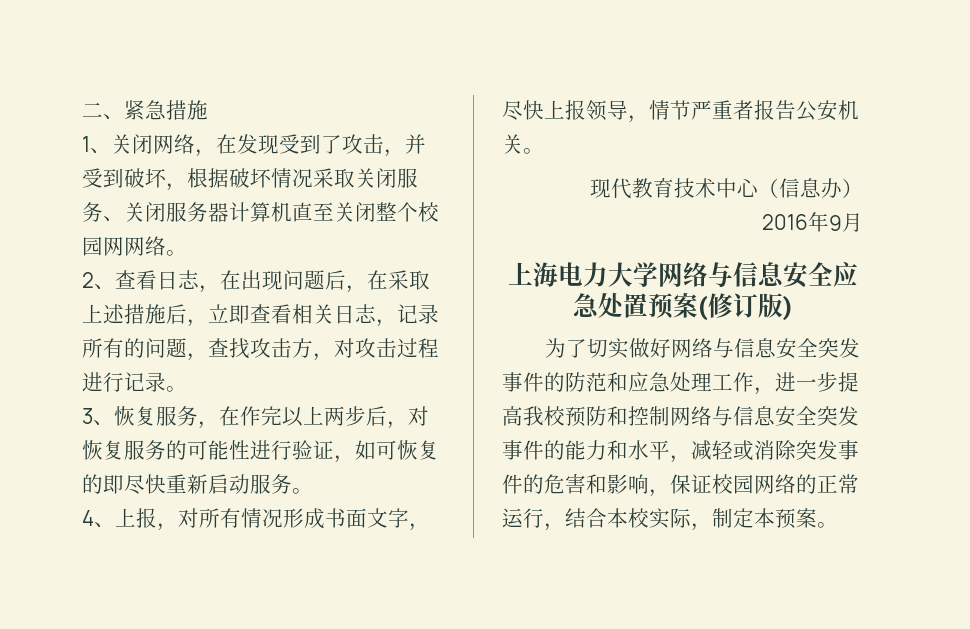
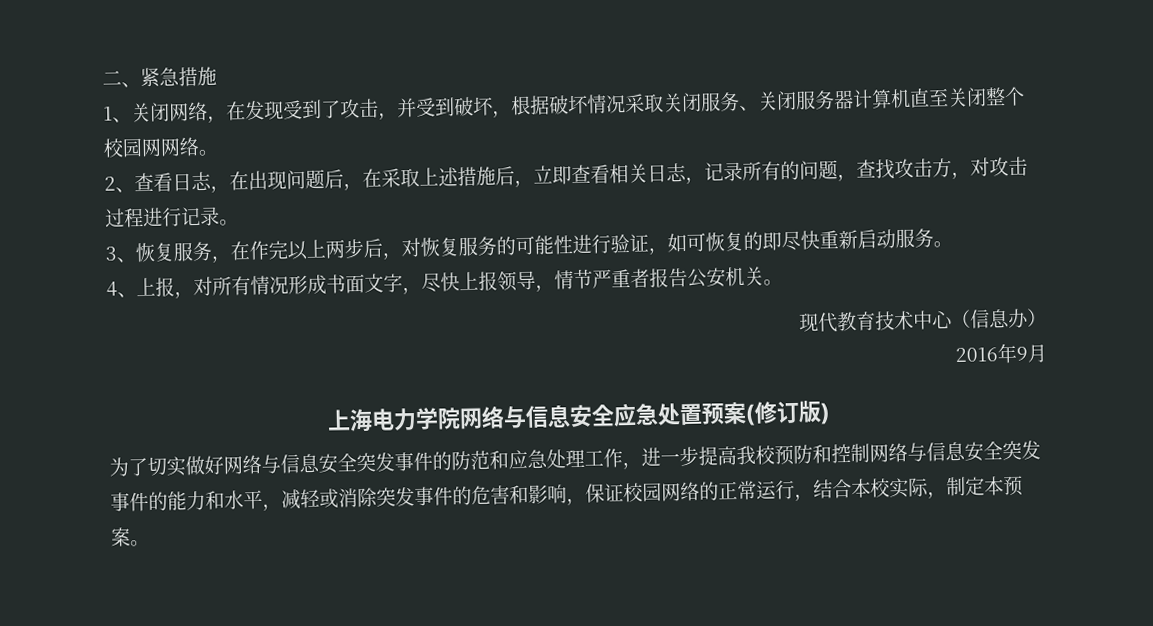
[607,262,658,287] 大学 -> [414,407,461,431] 学院

